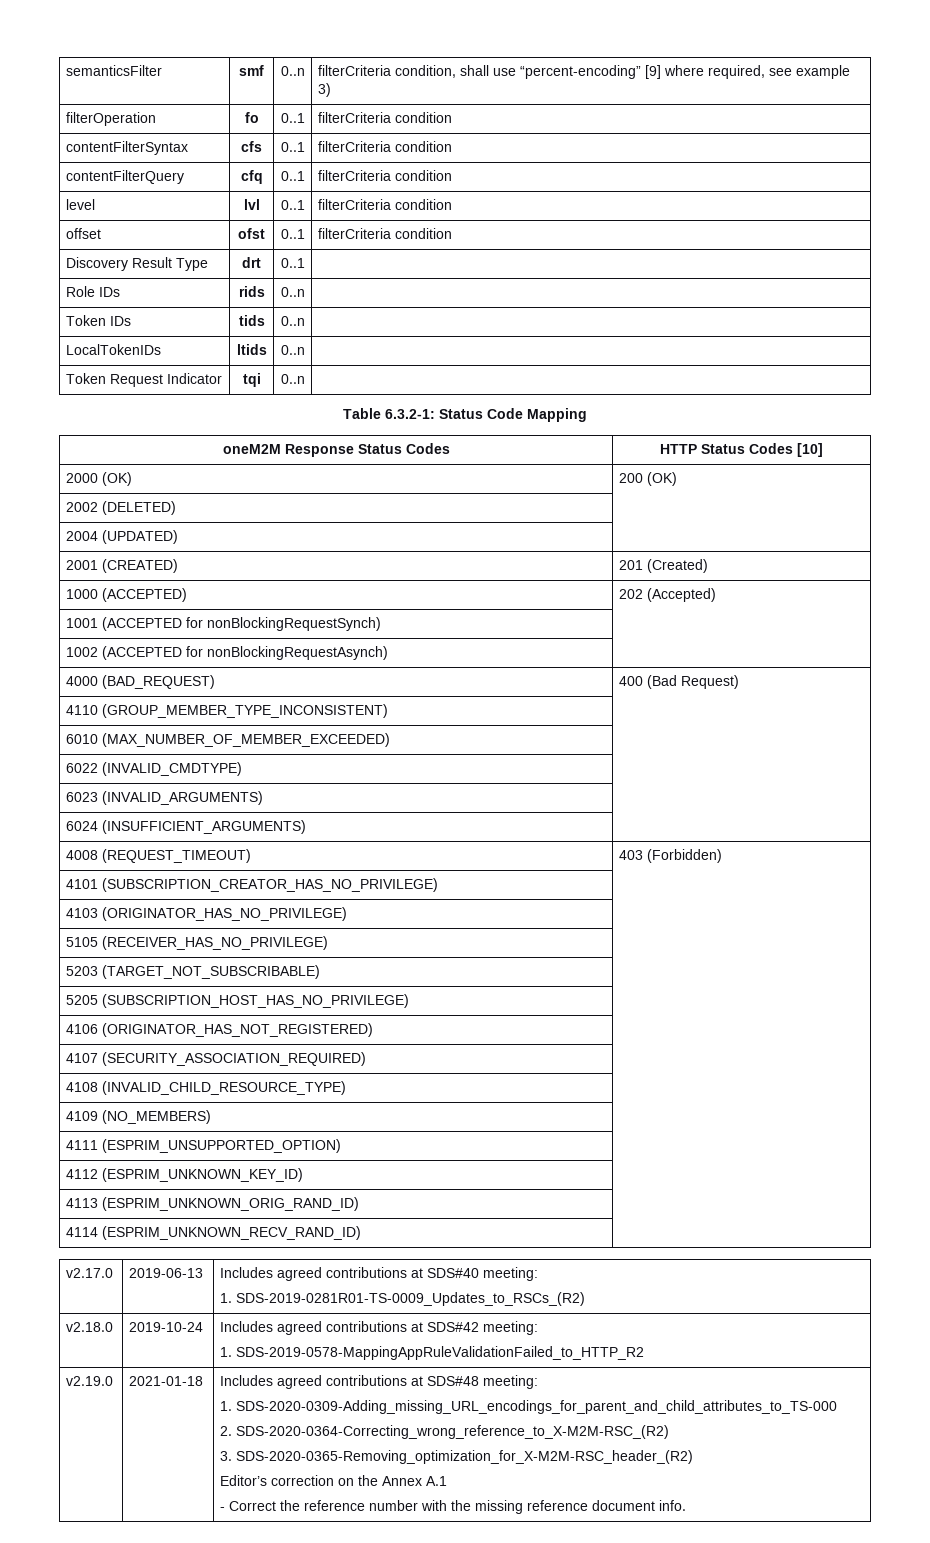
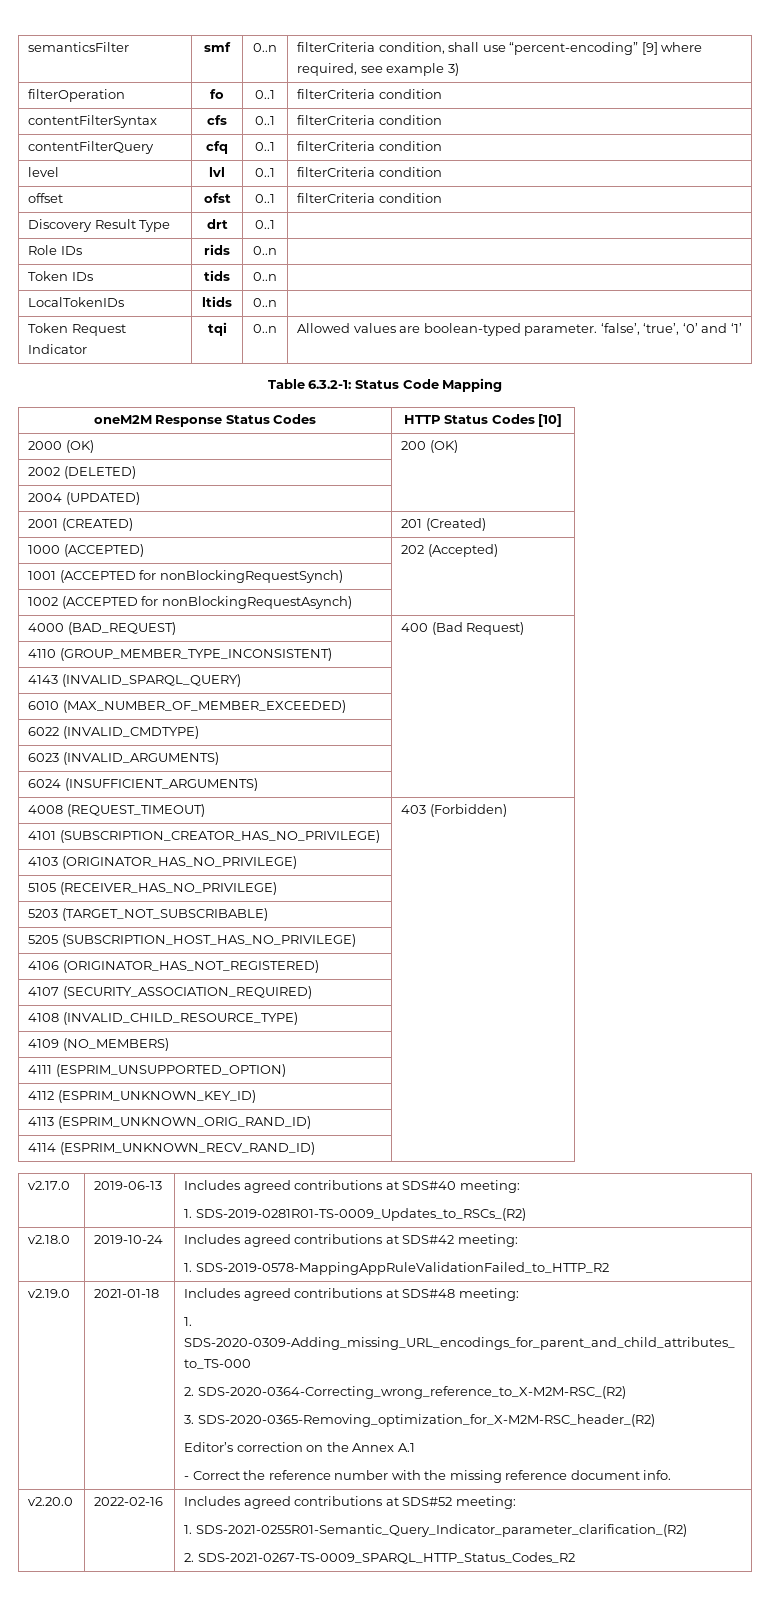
(305, 379) none -> [297,323,742,336] Allowed values are boolean-typed parameter. ‘false’, ‘true’, ‘0’ and ‘1’
(388, 711) none -> [28,674,241,687] // 4143 (INVALID_SPARQL_QUERY) |
(686, 1505) none -> [28,1497,74,1506] [94,1497,164,1506] [184,1496,516,1509] [184,1524,687,1537] [184,1552,575,1564] // v2.20.0 | 2022-02-16 | Includes agreed contributions at SDS#52 meeting: // 1. SDS-2021-0255R01-Semantic_Query_Indicator_parameter_clarification_(R2) // 2. SDS-2021-0267-TS-0009_SPARQL_HTTP_Status_Codes_R2

